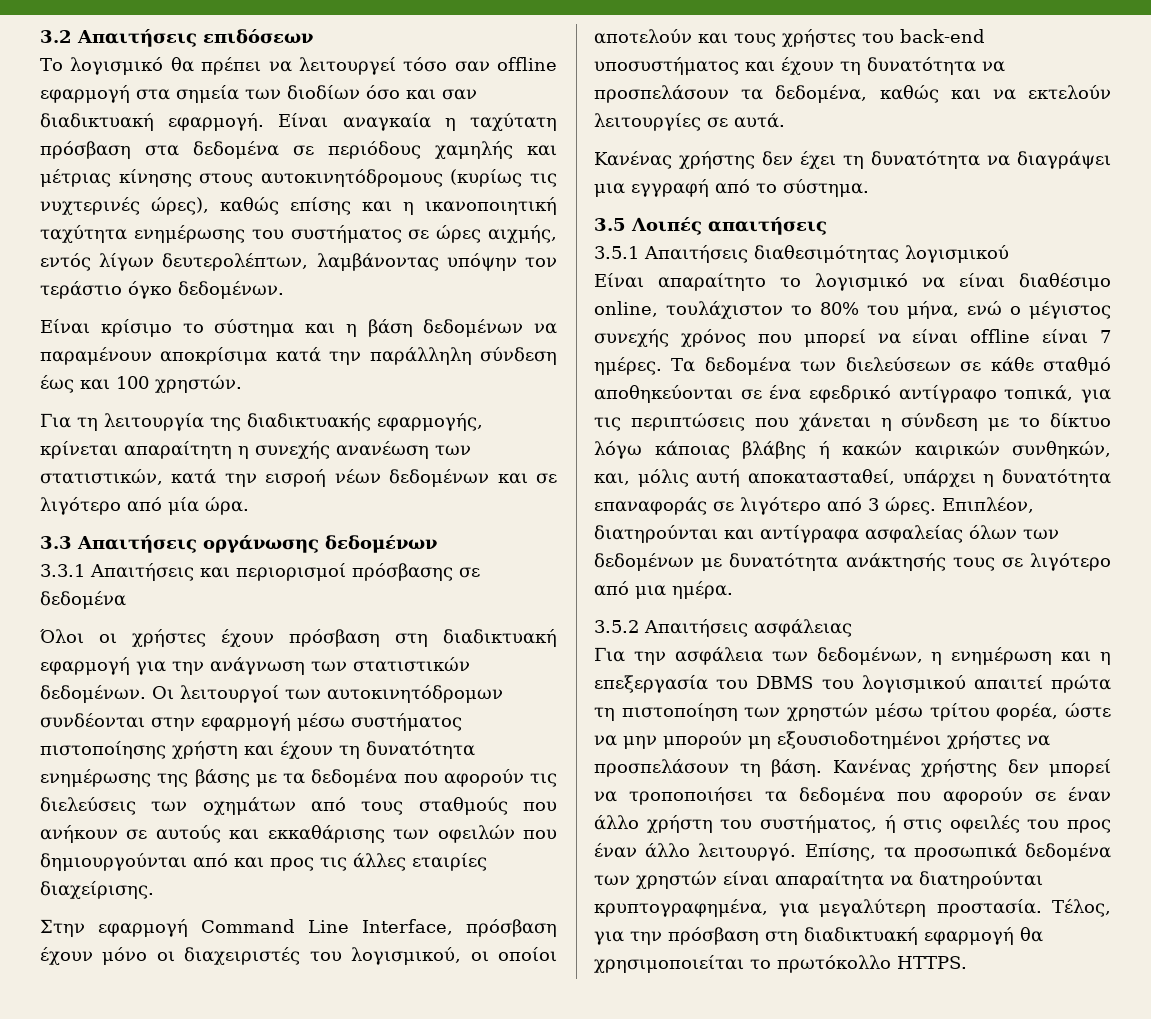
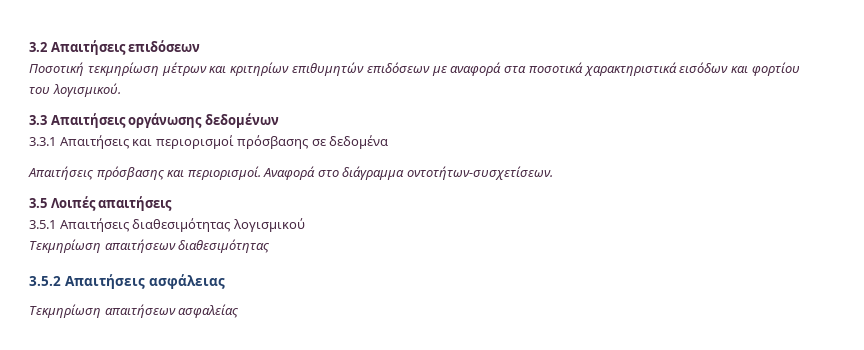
[40,57,557,75] [40,85,477,103] [40,113,557,131] [40,141,557,159] [40,169,557,187] [40,197,557,215] [40,225,557,243] [40,253,557,271] [40,281,284,299] [40,319,557,337] [40,347,557,365] [40,375,242,393] [40,413,483,431] [40,441,471,459] [40,469,557,487] [40,497,249,515] Το λογισμικό θα πρέπει να λειτουργεί τόσο σαν offline εφαρμογή στα σημεία των διοδίων όσο και σαν διαδικτυακή εφαρμογή. Είναι αναγκαία η ταχύτατη πρόσβαση στα δεδομένα σε περιόδους χαμηλής και μέτριας κίνησης στους αυτοκινητόδρομους (κυρίως τις νυχτερινές ώρες), καθώς επίσης και η ικανοποιητική ταχύτητα ενημέρωσης του συστήματος σε ώρες αιχμής, εντός λίγων δευτερολέπτων, λαμβάνοντας υπόψην τον τεράστιο όγκο δεδομένων. // Είναι κρίσιμο το σύστημα και η βάση δεδομένων να παραμένουν αποκρίσιμα κατά την παράλληλη σύνδεση έως και 100 χρηστών. // Για τη λειτουργία της διαδικτυακής εφαρμογής, κρίνεται απαραίτητη η συνεχής ανανέωση των στατιστικών, κατά την εισροή νέων δεδομένων και σε λιγότερο από μία ώρα. -> [29,62,801,76] [29,83,121,97] Ποσοτική τεκμηρίωση μέτρων και κριτηρίων επιθυμητών επιδόσεων με αναφορά στα ποσοτικά χαρακτηριστικά εισόδων και φορτίου του λογισμικού.
[40,629,557,647] [40,657,470,675] [40,685,503,703] [40,713,462,731] [40,741,475,759] [40,769,557,787] [40,797,557,815] [40,825,557,843] [40,853,487,871] [40,881,154,899] [40,919,557,937] [40,947,557,965] [594,29,985,47] [594,57,1005,75] [594,85,1111,103] [594,113,785,131] [594,151,1111,169] [594,179,869,197] Όλοι οι χρήστες έχουν πρόσβαση στη διαδικτυακή εφαρμογή για την ανάγνωση των στατιστικών δεδομένων. Οι λειτουργοί των αυτοκινητόδρομων συνδέονται στην εφαρμογή μέσω συστήματος πιστοποίησης χρήστη και έχουν τη δυνατότητα ενημέρωσης της βάσης με τα δεδομένα που αφορούν τις διελεύσεις των οχημάτων από τους σταθμούς που ανήκουν σε αυτούς και εκκαθάρισης των οφειλών που δημιουργούνται από και προς τις άλλες εταιρίες διαχείρισης. // Στην εφαρμογή Command Line Interface, πρόσβαση έχουν μόνο οι διαχειριστές του λογισμικού, οι οποίοι αποτελούν και τους χρήστες του back-end υποσυστήματος και έχουν τη δυνατότητα να προσπελάσουν τα δεδομένα, καθώς και να εκτελούν λειτουργίες σε αυτά. // Κανένας χρήστης δεν έχει τη δυνατότητα να διαγράψει μια εγγραφή από το σύστημα. -> [28,166,553,180] Απαιτήσεις πρόσβασης και περιορισμοί. Αναφορά στο διάγραμμα οντοτήτων-συσχετίσεων.
[594,273,1111,291] [594,301,1111,319] [594,329,1111,347] [594,357,1111,375] [594,385,1111,403] [594,413,1111,431] [594,441,1111,459] [594,469,1111,487] [594,497,1034,515] [594,525,1059,543] [594,553,1111,571] [594,581,733,599] [594,619,852,637] [594,647,1111,665] [594,675,1111,693] [594,703,1111,721] [594,731,1050,749] [594,759,1111,777] [594,787,1111,805] [594,815,1111,833] [594,843,1111,861] [594,871,1043,889] [594,899,1111,917] [594,927,1043,945] [594,955,967,973] Είναι απαραίτητο το λογισμικό να είναι διαθέσιμο online, τουλάχιστον το 80% του μήνα, ενώ ο μέγιστος συνεχής χρόνος που μπορεί να είναι offline είναι 7 ημέρες. Τα δεδομένα των διελεύσεων σε κάθε σταθμό αποθηκεύονται σε ένα εφεδρικό αντίγραφο τοπικά, για τις περιπτώσεις που χάνεται η σύνδεση με το δίκτυο λόγω κάποιας βλάβης ή κακών καιρικών συνθηκών, και, μόλις αυτή αποκατασταθεί, υπάρχει η δυνατότητα επαναφοράς σε λιγότερο από 3 ώρες. Επιπλέον, διατηρούνται και αντίγραφα ασφαλείας όλων των δεδομένων με δυνατότητα ανάκτησής τους σε λιγότερο από μια ημέρα. // 3.5.2 Απαιτήσεις ασφάλειας // Για την ασφάλεια των δεδομένων, η ενημέρωση και η επεξεργασία του DBMS του λογισμικού απαιτεί πρώτα τη πιστοποίηση των χρηστών μέσω τρίτου φορέα, ώστε να μην μπορούν μη εξουσιοδοτημένοι χρήστες να προσπελάσουν τη βάση. Κανένας χρήστης δεν μπορεί να τροποποιήσει τα δεδομένα που αφορούν σε έναν άλλο χρήστη του συστήματος, ή στις οφειλές του προς έναν άλλο λειτουργό. Επίσης, τα προσωπικά δεδομένα των χρηστών είναι απαραίτητα να διατηρούνται κρυπτογραφημένα, για μεγαλύτερη προστασία. Τέλος, για την πρόσβαση στη διαδικτυακή εφαρμογή θα χρησιμοποιείται το πρωτόκολλο HTTPS. -> [29,239,270,253] [29,274,225,289] [29,304,239,318] Τεκμηρίωση απαιτήσεων διαθεσιμότητας // 3.5.2 Απαιτήσεις ασφάλειας // Τεκμηρίωση απαιτήσεων ασφαλείας

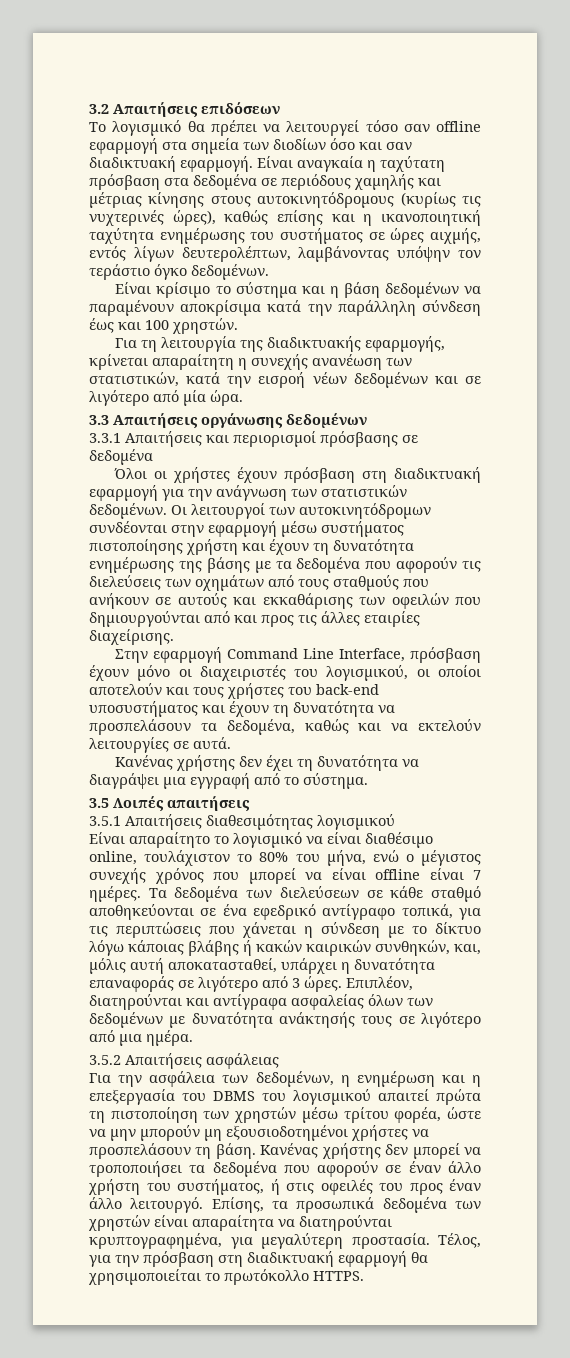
[29,62,801,76] [29,83,121,97] Ποσοτική τεκμηρίωση μέτρων και κριτηρίων επιθυμητών επιδόσεων με αναφορά στα ποσοτικά χαρακτηριστικά εισόδων και φορτίου του λογισμικού. -> [89,120,481,136] [89,138,412,154] [89,156,445,172] [89,174,441,190] [89,192,481,208] [89,210,481,226] [89,228,482,244] [89,246,481,262] [89,264,269,280] [115,282,481,298] [89,300,481,316] [89,318,238,334] [115,336,446,352] [89,354,412,370] [89,372,482,388] [89,390,243,406] Το λογισμικό θα πρέπει να λειτουργεί τόσο σαν offline εφαρμογή στα σημεία των διοδίων όσο και σαν διαδικτυακή εφαρμογή. Είναι αναγκαία η ταχύτατη πρόσβαση στα δεδομένα σε περιόδους χαμηλής και μέτριας κίνησης στους αυτοκινητόδρομους (κυρίως τις νυχτερινές ώρες), καθώς επίσης και η ικανοποιητική ταχύτητα ενημέρωσης του συστήματος σε ώρες αιχμής, εντός λίγων δευτερολέπτων, λαμβάνοντας υπόψην τον τεράστιο όγκο δεδομένων. // Είναι κρίσιμο το σύστημα και η βάση δεδομένων να παραμένουν αποκρίσιμα κατά την παράλληλη σύνδεση έως και 100 χρηστών. // Για τη λειτουργία της διαδικτυακής εφαρμογής, κρίνεται απαραίτητη η συνεχής ανανέωση των στατιστικών, κατά την εισροή νέων δεδομένων και σε λιγότερο από μία ώρα.
[28,166,553,180] Απαιτήσεις πρόσβασης και περιορισμοί. Αναφορά στο διάγραμμα οντοτήτων-συσχετίσεων. -> [114,467,481,483] [89,485,407,501] [89,503,431,519] [89,521,404,537] [89,539,414,555] [89,557,481,573] [89,575,429,591] [89,593,481,609] [89,611,420,627] [89,629,174,645] [115,647,481,663] [89,665,481,681] [89,683,379,699] [89,701,395,717] [89,719,481,735] [89,737,231,753] [115,755,420,771] [89,773,368,789] Όλοι οι χρήστες έχουν πρόσβαση στη διαδικτυακή εφαρμογή για την ανάγνωση των στατιστικών δεδομένων. Οι λειτουργοί των αυτοκινητόδρομων συνδέονται στην εφαρμογή μέσω συστήματος πιστοποίησης χρήστη και έχουν τη δυνατότητα ενημέρωσης της βάσης με τα δεδομένα που αφορούν τις διελεύσεις των οχημάτων από τους σταθμούς που ανήκουν σε αυτούς και εκκαθάρισης των οφειλών που δημιουργούνται από και προς τις άλλες εταιρίες διαχείρισης. // Στην εφαρμογή Command Line Interface, πρόσβαση έχουν μόνο οι διαχειριστές του λογισμικού, οι οποίοι αποτελούν και τους χρήστες του back-end υποσυστήματος και έχουν τη δυνατότητα να προσπελάσουν τα δεδομένα, καθώς και να εκτελούν λειτουργίες σε αυτά. // Κανένας χρήστης δεν έχει τη δυνατότητα να διαγράψει μια εγγραφή από το σύστημα.
[29,239,270,253] [29,274,225,289] [29,304,239,318] Τεκμηρίωση απαιτήσεων διαθεσιμότητας // 3.5.2 Απαιτήσεις ασφάλειας // Τεκμηρίωση απαιτήσεων ασφαλείας -> [89,832,433,848] [89,850,481,866] [89,868,481,884] [89,886,482,902] [89,904,481,920] [89,922,481,938] [89,940,481,956] [89,958,435,974] [89,976,413,992] [89,994,433,1010] [89,1012,481,1028] [89,1030,193,1046] [89,1053,279,1069] [89,1071,481,1087] [89,1089,481,1105] [89,1107,482,1123] [89,1125,429,1141] [89,1143,481,1159] [89,1161,481,1177] [88,1179,481,1195] [89,1197,481,1213] [88,1215,392,1231] [89,1233,481,1249] [89,1251,428,1267] [88,1269,364,1285] Είναι απαραίτητο το λογισμικό να είναι διαθέσιμο online, τουλάχιστον το 80% του μήνα, ενώ ο μέγιστος συνεχής χρόνος που μπορεί να είναι offline είναι 7 ημέρες. Τα δεδομένα των διελεύσεων σε κάθε σταθμό αποθηκεύονται σε ένα εφεδρικό αντίγραφο τοπικά, για τις περιπτώσεις που χάνεται η σύνδεση με το δίκτυο λόγω κάποιας βλάβης ή κακών καιρικών συνθηκών, και, μόλις αυτή αποκατασταθεί, υπάρχει η δυνατότητα επαναφοράς σε λιγότερο από 3 ώρες. Επιπλέον, διατηρούνται και αντίγραφα ασφαλείας όλων των δεδομένων με δυνατότητα ανάκτησής τους σε λιγότερο από μια ημέρα. // 3.5.2 Απαιτήσεις ασφάλειας // Για την ασφάλεια των δεδομένων, η ενημέρωση και η επεξεργασία του DBMS του λογισμικού απαιτεί πρώτα τη πιστοποίηση των χρηστών μέσω τρίτου φορέα, ώστε να μην μπορούν μη εξουσιοδοτημένοι χρήστες να προσπελάσουν τη βάση. Κανένας χρήστης δεν μπορεί να τροποποιήσει τα δεδομένα που αφορούν σε έναν άλλο χρήστη του συστήματος, ή στις οφειλές του προς έναν άλλο λειτουργό. Επίσης, τα προσωπικά δεδομένα των χρηστών είναι απαραίτητα να διατηρούνται κρυπτογραφημένα, για μεγαλύτερη προστασία. Τέλος, για την πρόσβαση στη διαδικτυακή εφαρμογή θα χρησιμοποιείται το πρωτόκολλο HTTPS.

